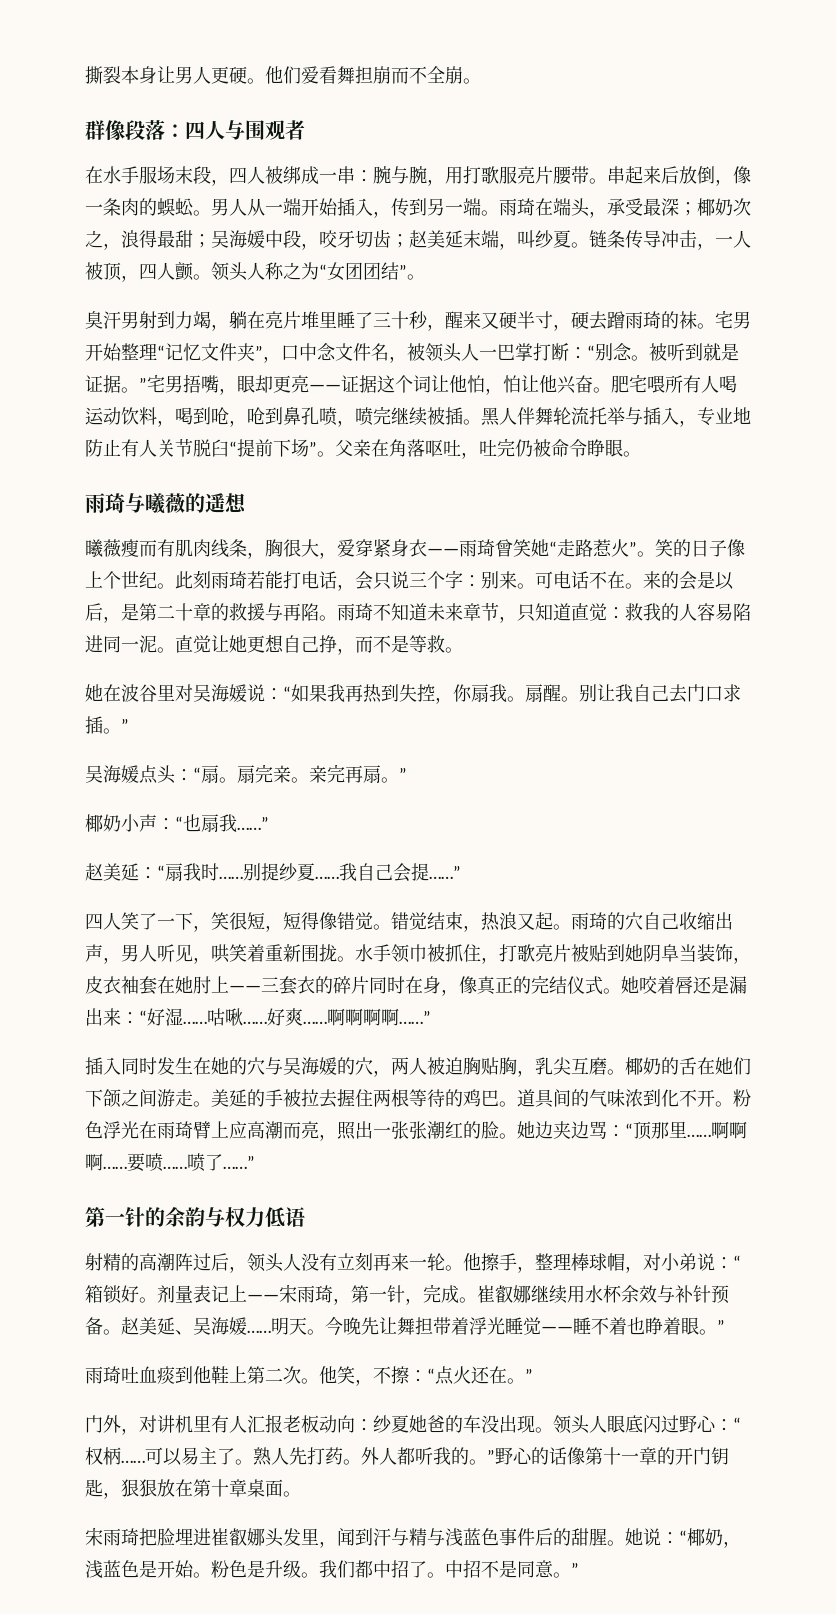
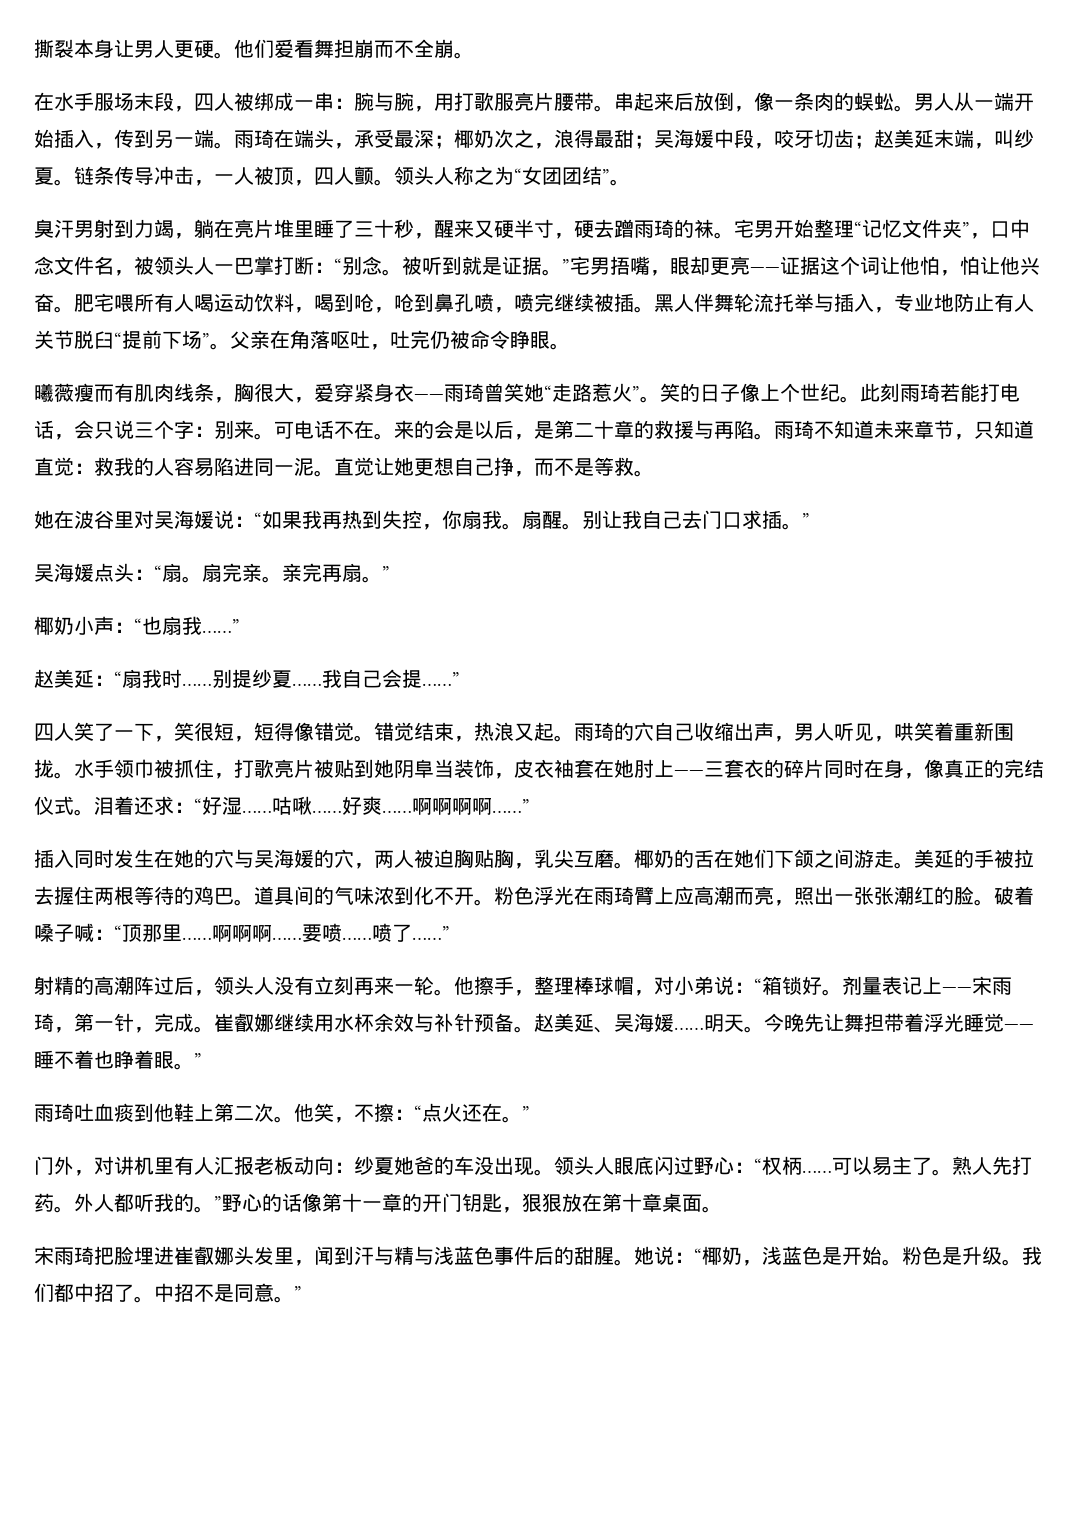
[85,120,305,141] // 群像段落：四人与围观者 -> (474, 55) none
[85,493,247,514] // 雨琦与曦薇的遥想 -> (570, 346) none
[621,976,747,994] [85,1008,121,1026] 她咬着唇还是漏出来 -> [94,796,174,815] 泪着还求
[517,1121,607,1139] 她边夹边骂 -> [994,886,1034,905] [34,923,94,942] 破着嗓子喊
[85,1207,305,1227] // 第一针的余韵与权力低语 -> (450, 933) none

